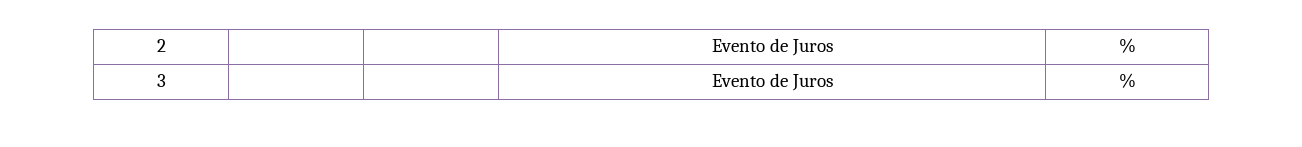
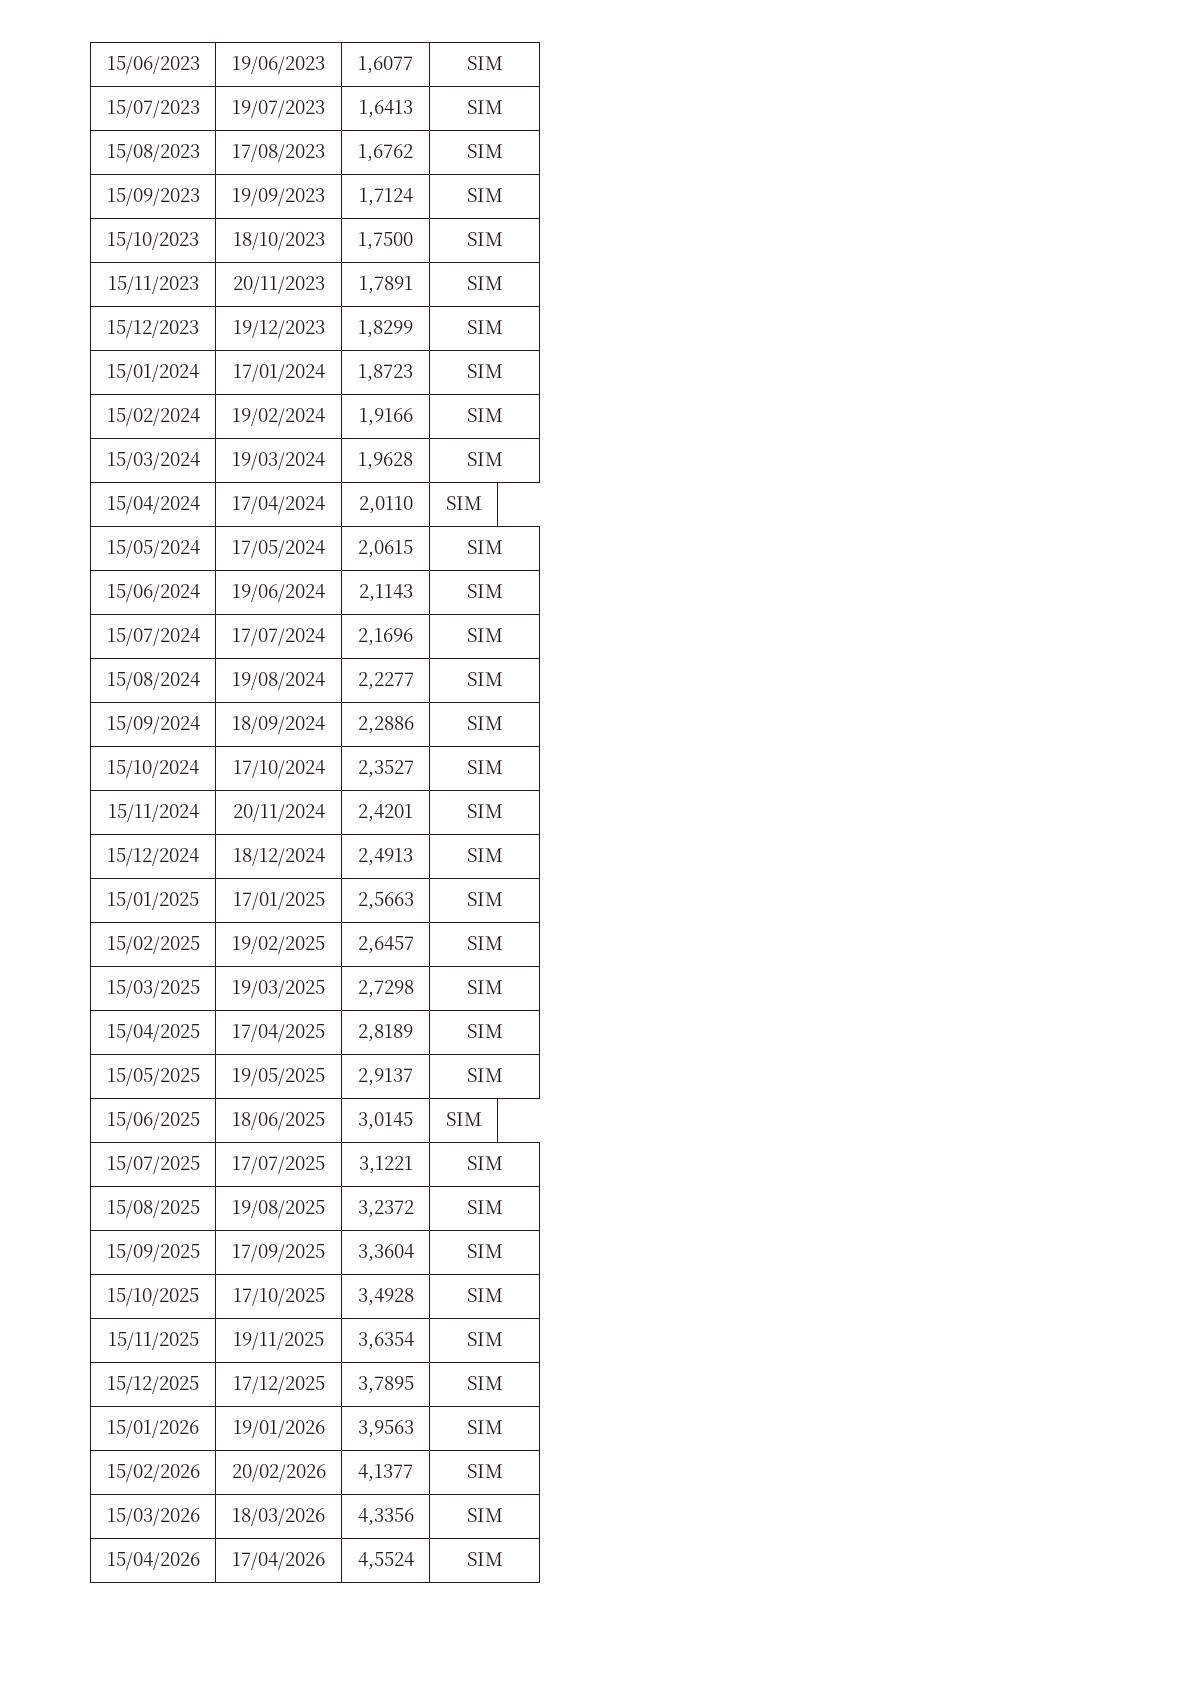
[156,39,166,52] [711,38,833,56] [1118,38,1136,53] [156,74,166,87] [711,73,833,91] [1118,73,1136,88] 2 | | | Evento de Juros | % // 3 | | | Evento de Juros | % -> [106,56,200,74] [232,56,325,74] [358,56,413,74] [466,56,503,70] [106,100,200,118] [232,100,325,118] [358,100,413,118] [466,100,503,114] [106,144,200,162] [232,144,325,162] [358,144,413,162] [466,144,503,158] [106,188,200,206] [232,188,325,206] [358,188,413,206] [466,188,503,202] [107,232,199,250] [232,232,325,250] [358,232,413,250] [466,232,503,246] [107,276,199,294] [232,276,325,294] [358,276,413,294] [466,276,503,290] [107,320,199,338] [232,320,325,338] [358,320,413,338] [466,320,503,334] [107,364,199,382] [232,364,325,382] [358,364,413,382] [466,364,503,378] [106,408,200,426] [232,408,325,426] [358,408,413,426] [466,408,503,422] [106,452,200,470] [232,452,325,470] [358,452,413,470] [466,452,503,466] [106,496,200,514] [232,496,325,514] [358,496,413,514] [445,496,482,510] [106,540,200,558] [232,540,325,558] [358,540,413,558] [466,540,503,554] [106,584,200,602] [232,584,325,602] [358,584,413,602] [466,584,503,598] [106,628,200,646] [232,628,325,646] [358,628,413,646] [466,628,503,642] [106,672,200,690] [232,672,325,690] [357,672,414,690] [466,672,503,686] [106,716,200,734] [232,716,325,734] [357,716,414,734] [466,716,503,730] [107,760,199,778] [232,760,325,778] [357,760,414,778] [466,760,503,774] [107,804,199,822] [232,804,325,822] [358,804,413,822] [466,804,503,818] [107,848,199,866] [232,848,325,866] [358,848,413,866] [466,848,503,862] [107,892,199,910] [232,892,325,910] [357,892,414,910] [466,892,503,906] [106,936,200,954] [232,936,325,954] [357,936,414,954] [466,936,503,950] [106,980,200,998] [232,980,325,998] [357,980,414,998] [466,980,503,994] [106,1024,200,1042] [232,1024,325,1042] [358,1024,413,1042] [466,1024,503,1038] [106,1068,200,1086] [232,1068,325,1086] [358,1068,413,1086] [466,1068,503,1082] [106,1112,200,1130] [232,1112,325,1130] [358,1112,413,1130] [445,1112,482,1126] [106,1156,200,1174] [232,1156,325,1174] [358,1156,413,1174] [466,1156,503,1170] [106,1200,200,1218] [232,1200,325,1218] [357,1200,414,1218] [466,1200,503,1214] [106,1244,200,1262] [232,1244,325,1262] [357,1244,414,1262] [466,1244,503,1258] [107,1288,199,1306] [232,1288,325,1306] [357,1288,414,1306] [466,1288,503,1302] [107,1332,199,1350] [233,1332,324,1350] [357,1332,414,1350] [466,1332,503,1346] [107,1376,199,1394] [232,1376,325,1394] [357,1376,414,1394] [466,1376,503,1390] [107,1420,199,1438] [232,1420,325,1438] [357,1420,414,1438] [466,1420,503,1434] [106,1464,200,1482] [231,1464,326,1482] [358,1464,413,1482] [466,1464,503,1478] [106,1508,200,1526] [232,1508,325,1526] [357,1508,414,1526] [466,1508,503,1522] [106,1552,200,1570] [232,1552,325,1570] [357,1552,414,1570] [466,1552,503,1566] 15/06/2023 | 19/06/2023 | 1,6077 | SIM // 15/07/2023 | 19/07/2023 | 1,6413 | SIM // 15/08/2023 | 17/08/2023 | 1,6762 | SIM // 15/09/2023 | 19/09/2023 | 1,7124 | SIM // 15/10/2023 | 18/10/2023 | 1,7500 | SIM // 15/11/2023 | 20/11/2023 | 1,7891 | SIM // 15/12/2023 | 19/12/2023 | 1,8299 | SIM // 15/01/2024 | 17/01/2024 | 1,8723 | SIM // 15/02/2024 | 19/02/2024 | 1,9166 | SIM // 15/03/2024 | 19/03/2024 | 1,9628 | SIM // 15/04/2024 | 17/04/2024 | 2,0110 | SIM // 15/05/2024 | 17/05/2024 | 2,0615 | SIM // 15/06/2024 | 19/06/2024 | 2,1143 | SIM // 15/07/2024 | 17/07/2024 | 2,1696 | SIM // 15/08/2024 | 19/08/2024 | 2,2277 | SIM // 15/09/2024 | 18/09/2024 | 2,2886 | SIM // 15/10/2024 | 17/10/2024 | 2,3527 | SIM // 15/11/2024 | 20/11/2024 | 2,4201 | SIM // 15/12/2024 | 18/12/2024 | 2,4913 | SIM // 15/01/2025 | 17/01/2025 | 2,5663 | SIM // 15/02/2025 | 19/02/2025 | 2,6457 | SIM // 15/03/2025 | 19/03/2025 | 2,7298 | SIM // 15/04/2025 | 17/04/2025 | 2,8189 | SIM // 15/05/2025 | 19/05/2025 | 2,9137 | SIM // 15/06/2025 | 18/06/2025 | 3,0145 | SIM // 15/07/2025 | 17/07/2025 | 3,1221 | SIM // 15/08/2025 | 19/08/2025 | 3,2372 | SIM // 15/09/2025 | 17/09/2025 | 3,3604 | SIM // 15/10/2025 | 17/10/2025 | 3,4928 | SIM // 15/11/2025 | 19/11/2025 | 3,6354 | SIM // 15/12/2025 | 17/12/2025 | 3,7895 | SIM // 15/01/2026 | 19/01/2026 | 3,9563 | SIM // 15/02/2026 | 20/02/2026 | 4,1377 | SIM // 15/03/2026 | 18/03/2026 | 4,3356 | SIM // 15/04/2026 | 17/04/2026 | 4,5524 | SIM

